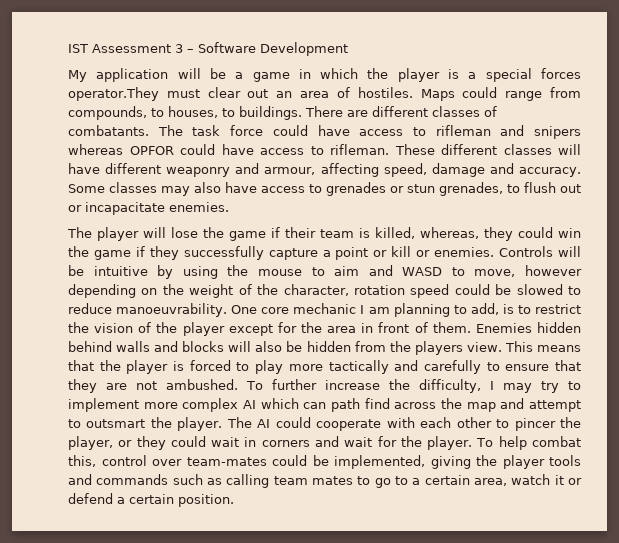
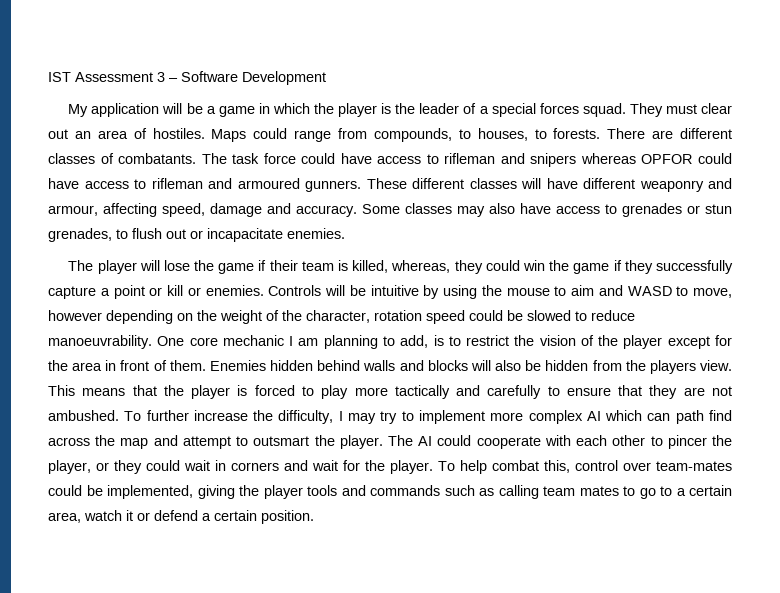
(460, 74) none -> [395,103,477,114] the leader of
[68,87,159,101] operator.They -> [582,103,663,117] squad. They
[239,106,302,120] buildings. -> [553,128,601,139] forests.
[330,144,389,155] rifleman. -> [151,178,361,192] rifleman and armoured gunners.

